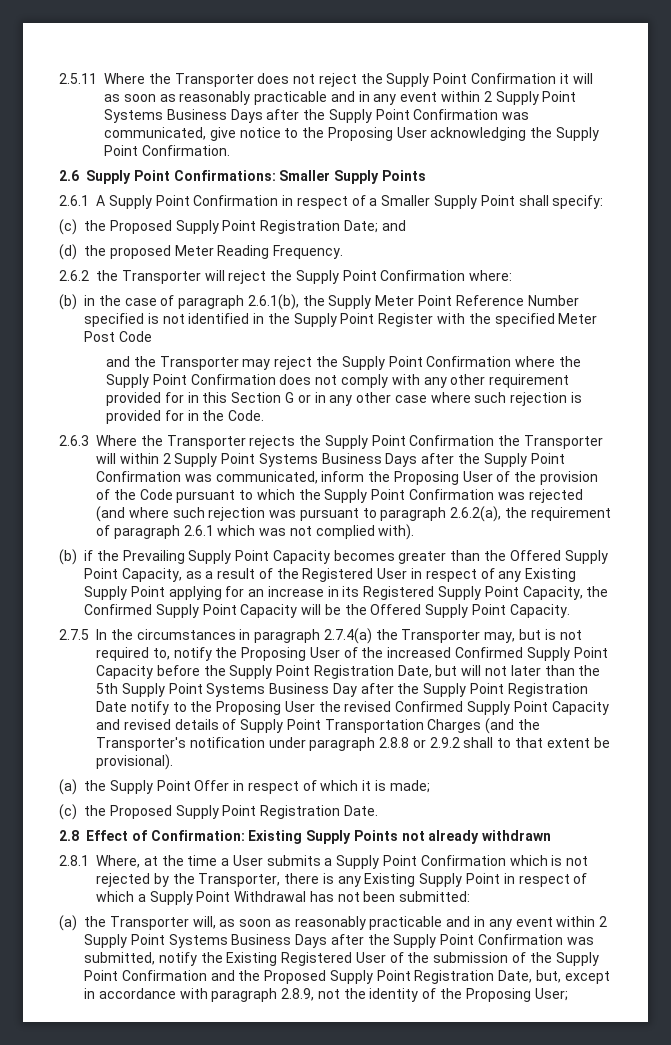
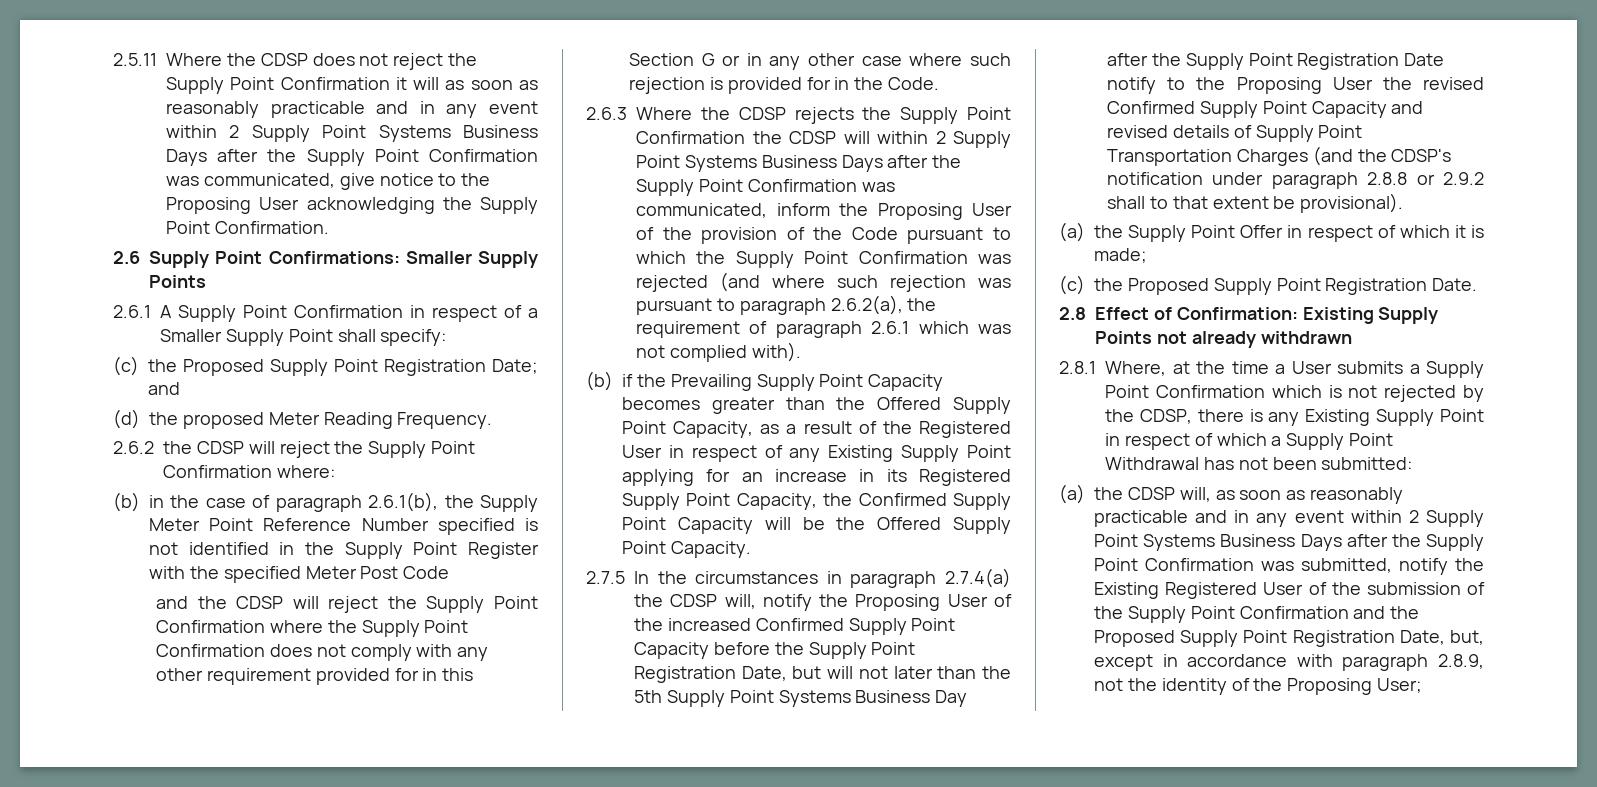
[174,73,254,87] Transporter -> [260,53,308,66] CDSP
[121,270,201,284] Transporter -> [196,441,244,454] CDSP
[159,356,271,370] Transporter may -> [236,596,319,609] CDSP will
[166,435,246,449] Transporter -> [738,107,786,120] CDSP
[524,435,604,449] Transporter -> [789,131,836,144] CDSP
[401,629,582,643] [96,647,170,661] Transporter may, but is not required to, -> [670,594,756,609] CDSP will,
[96,737,186,751] Transporter's -> [1391,149,1452,162] CDSP's
[198,873,281,887] Transporter, -> [1139,409,1192,424] CDSP,
[109,916,189,930] Transporter -> [1127,487,1175,500] CDSP

